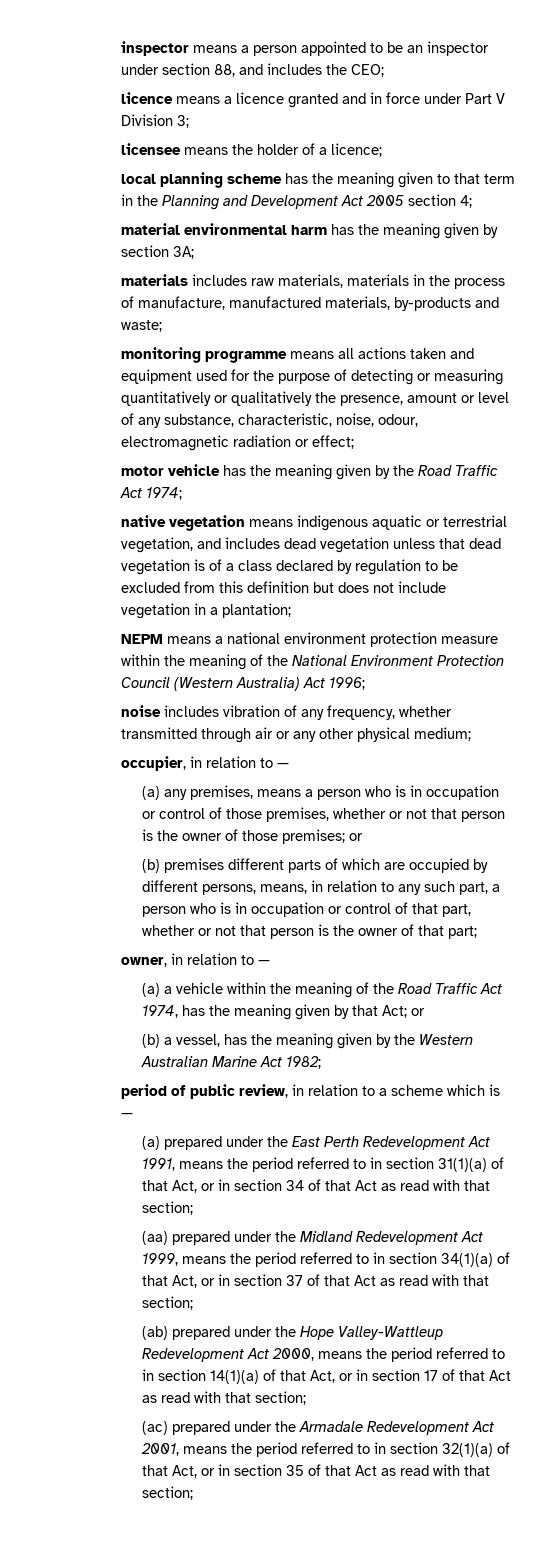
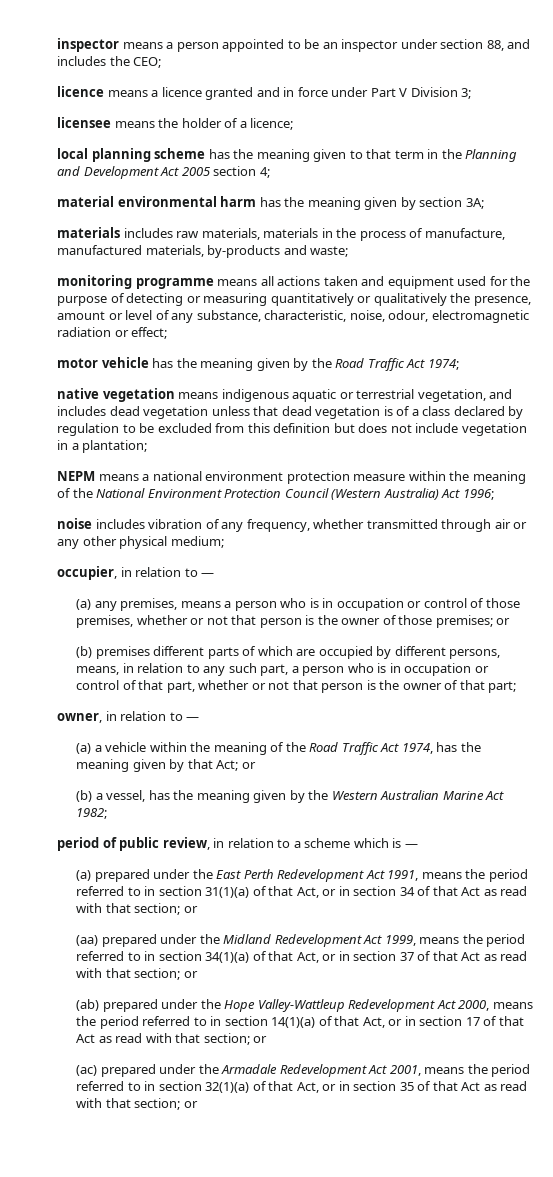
(193, 1208) none -> [183,906,198,913] or
(193, 1303) none -> [183,971,198,978] or
(306, 1398) none -> [253,1036,268,1043] or
(193, 1493) none -> [183,1101,198,1108] or

